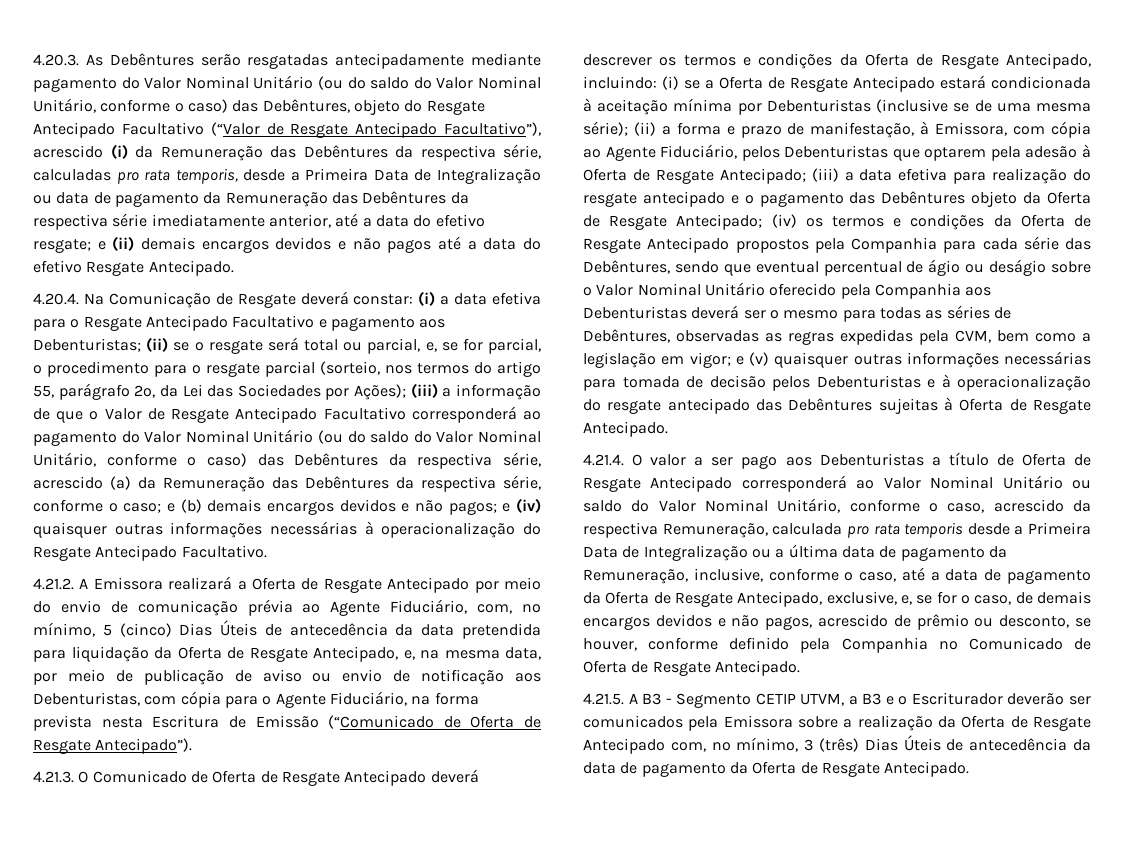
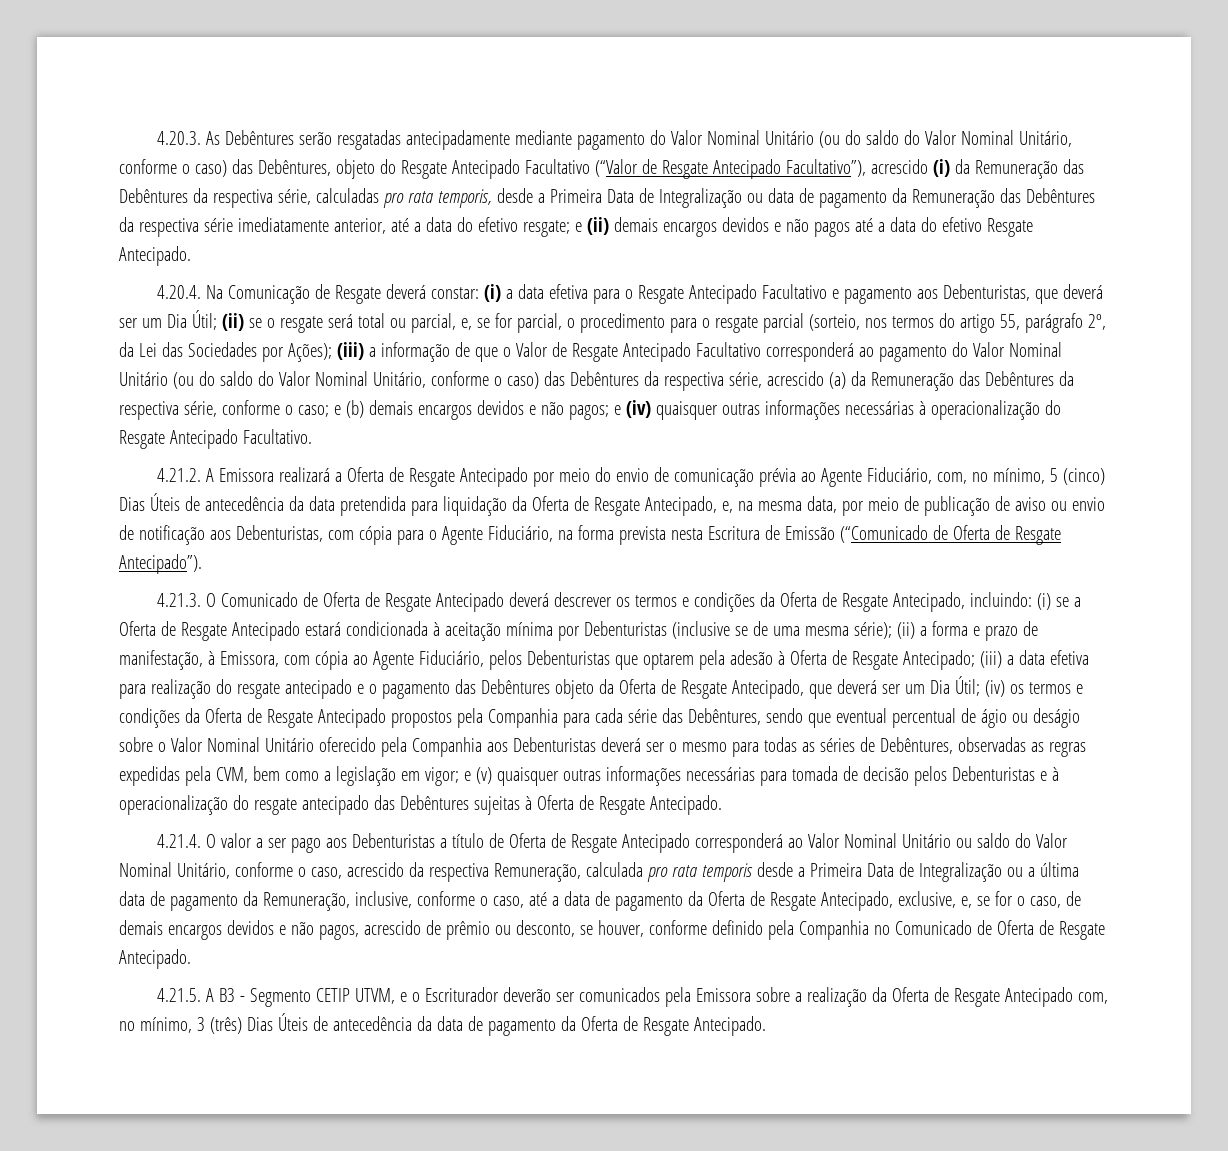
[33,338,141,352] Debenturistas; -> [943,284,1104,304] [119,310,217,330] Debenturistas, que deverá ser um Dia Útil;
[676,214,763,230] Antecipado; -> [731,676,980,699] Antecipado, que deverá ser um Dia Útil;
[848,693,882,705] a B3 -> (396, 996) none

